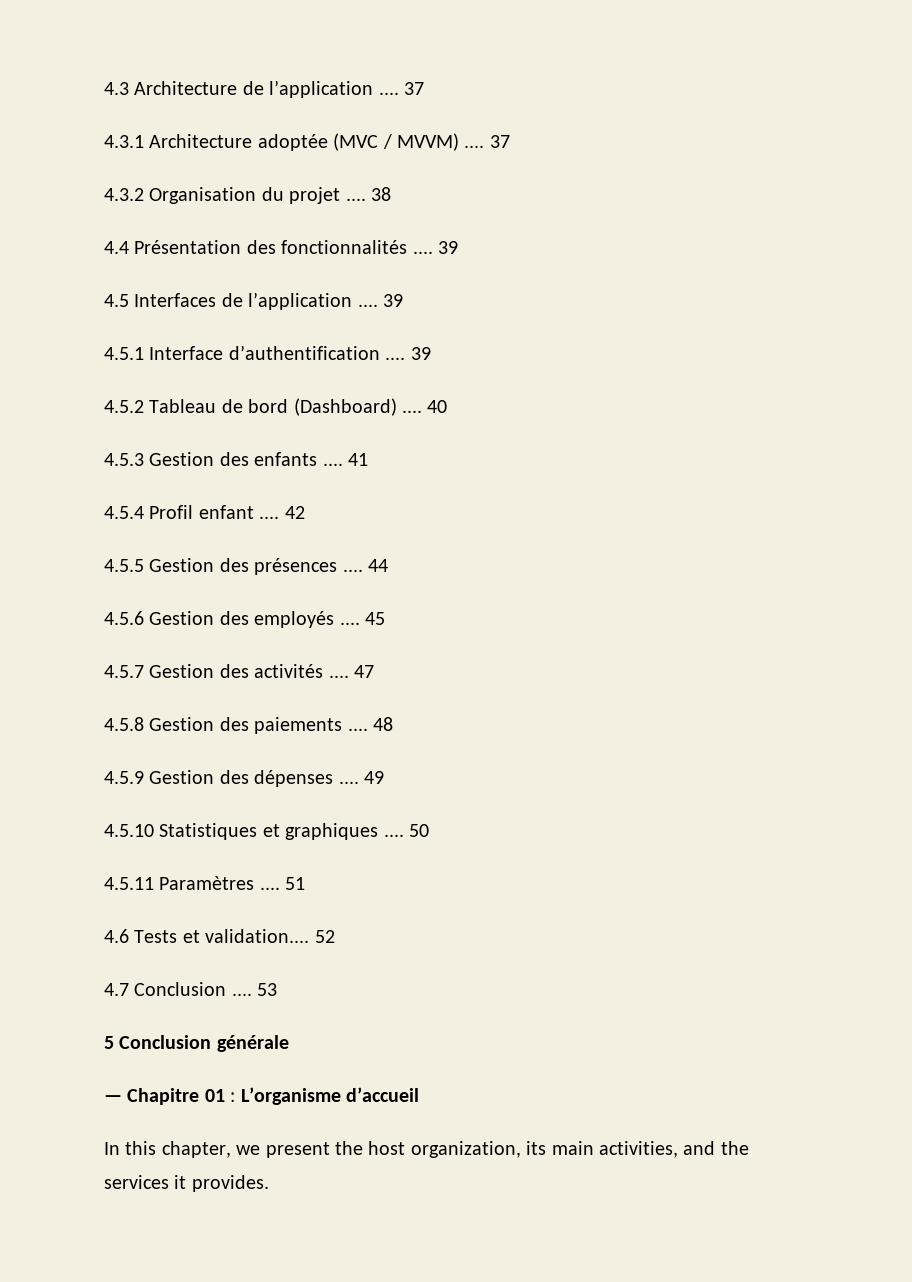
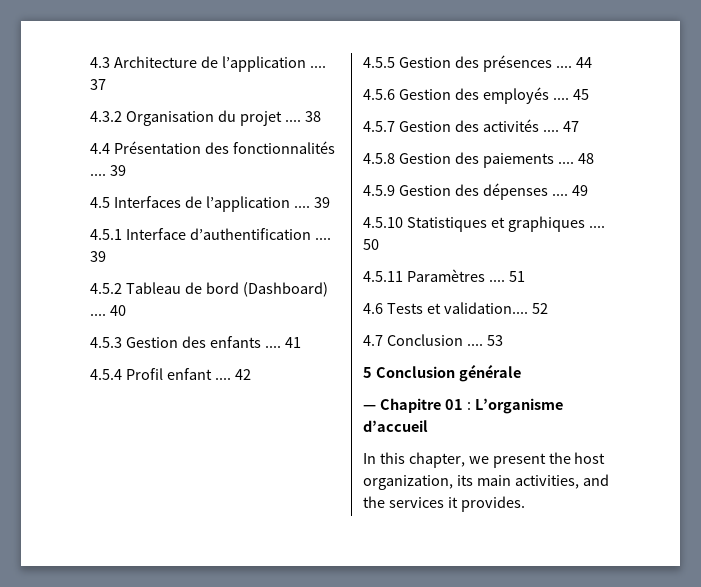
[104,133,510,151] // 4.3.1 Architecture adoptée (MVC / MVVM) .... 37 -> (106, 84) none

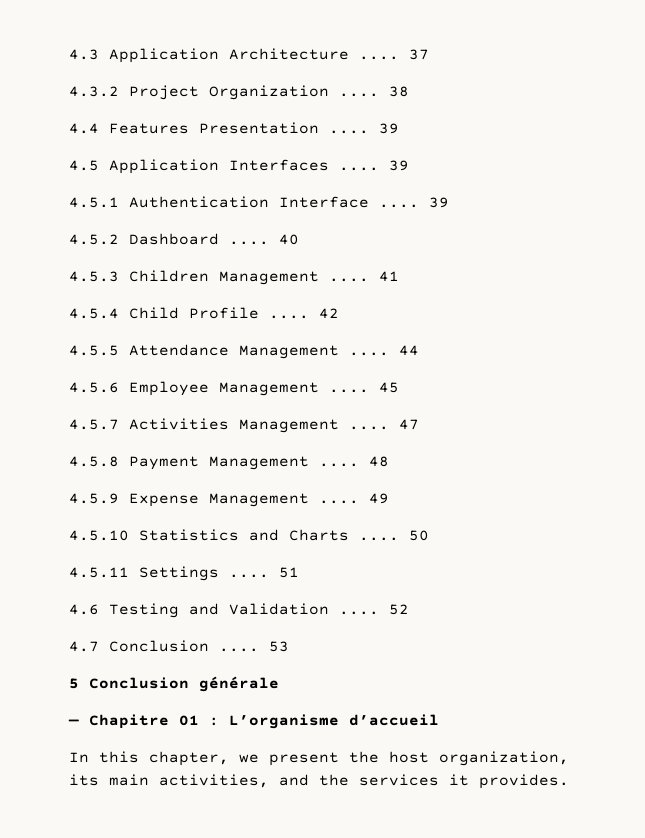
[113,56,306,72] Architecture de l’application -> [109,48,349,63] Application Architecture
[125,110,282,126] Organisation du projet -> [129,85,329,100] Project Organization
[113,141,335,154] Présentation des fonctionnalités -> [109,122,319,134] Features Presentation
[113,196,290,212] Interfaces de l’application -> [109,159,329,174] Application Interfaces
[125,228,311,240] Interface d’authentification -> [129,196,369,208] Authentication Interface
[125,282,328,297] Tableau de bord (Dashboard) -> [129,233,219,245] Dashboard
[125,336,261,348] Gestion des enfants -> [129,270,319,285] Children Management
[125,368,212,380] Profil enfant -> [129,307,259,319] Child Profile
[398,55,552,72] Gestion des présences -> [129,344,339,359] Attendance Management
[398,87,549,104] Gestion des employés -> [129,381,319,396] Employee Management
[398,119,539,132] Gestion des activités -> [129,418,339,433] Activities Management
[398,152,554,168] Gestion des paiements -> [129,456,309,470] Payment Management
[398,183,548,200] Gestion des dépenses -> [129,493,309,507] Expense Management
[406,216,585,232] Statistiques et graphiques -> [139,529,349,541] Statistics and Charts
[406,269,485,282] Paramètres -> [139,566,219,581] Settings
[386,302,528,314] Tests et validation.... -> [109,603,379,618] Testing and Validation ....

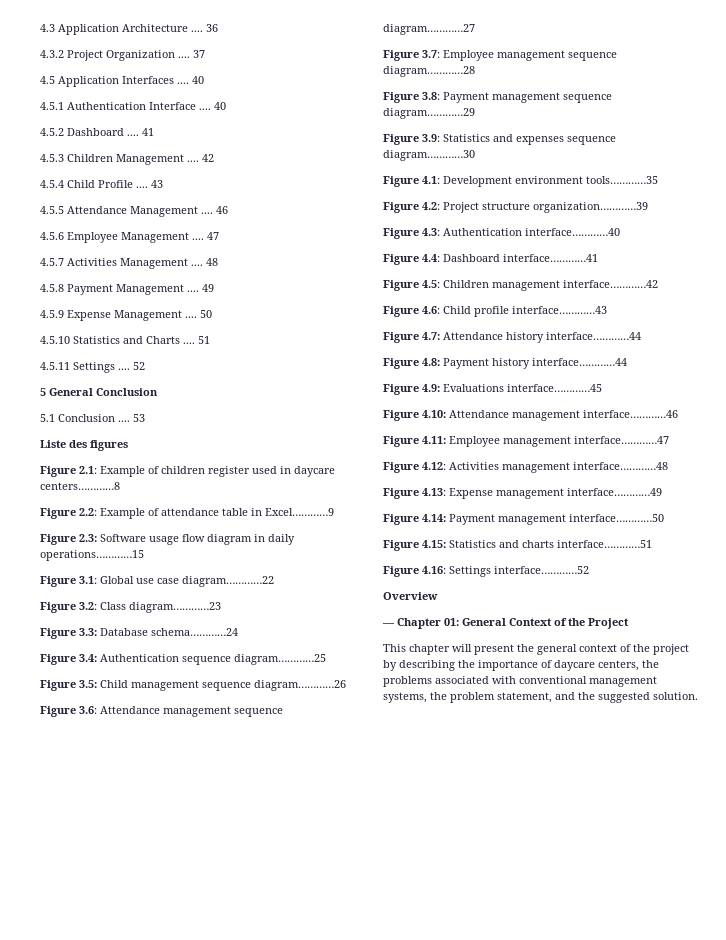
[409,49,429,60] 37 -> [206,24,218,32] 36
[389,86,409,97] [69,122,399,134] 38 // 4.4 Features Presentation .... 39 -> [193,50,205,58] 37
[389,160,409,171] 39 -> [192,76,204,84] 40
[429,197,449,208] 39 -> [214,102,226,110] 40
[279,234,299,245] 40 -> [142,128,154,136] 41
[379,271,399,282] 41 -> [202,154,214,162] 42
[319,308,339,319] 42 -> [151,180,163,188] 43
[399,345,419,356] 44 -> [216,206,228,214] 46
[379,382,399,393] 45 -> [207,232,219,240] 47
[399,419,419,430] 47 -> [206,258,218,266] 48
[369,456,389,467] 48 -> [202,284,214,292] 49
[369,493,389,504] 49 -> [200,310,212,318] 50
[409,530,429,541] 50 -> [198,336,210,344] 51
[279,567,299,578] [69,603,409,618] [69,640,289,652] [69,676,279,692] [68,714,439,729] [69,751,569,766] [69,774,569,789] 51 // 4.6 Testing and Validation .... 52 // 4.7 Conclusion .... 53 // 5 Conclusion générale // — Chapitre 01 : L’organisme d’accueil // In this chapter, we present the host organization, its main activities, and the services it provides. -> [133,362,145,370] [40,388,158,396] [40,414,145,422] [40,440,128,451] [40,466,335,477] [40,482,120,490] [40,508,334,519] [40,534,295,545] [40,550,144,561] [40,576,274,587] [40,602,221,613] [40,628,238,639] [40,654,326,665] [40,680,346,691] [40,706,283,717] [383,24,475,35] [383,50,617,61] [383,66,475,77] [383,92,612,103] [383,108,475,119] [383,134,616,145] [383,150,475,161] [383,176,658,187] [383,202,648,213] [383,228,620,239] [383,254,598,265] [383,280,658,291] [383,306,607,317] [383,332,641,343] [383,358,627,369] [383,384,602,395] [383,410,678,421] [383,436,669,447] [383,462,668,473] [383,488,662,499] [383,514,664,525] [383,540,652,551] [383,566,589,577] [383,592,438,600] [382,618,629,629] [383,644,689,655] [383,660,659,671] [383,676,657,687] [383,692,698,703] 52 // 5 General Conclusion // 5.1 Conclusion .... 53 // Liste des figures // Figure 2.1: Example of children register used in daycare centers…………8 // Figure 2.2: Example of attendance table in Excel…………9 // Figure 2.3: Software usage flow diagram in daily operations…………15 // Figure 3.1: Global use case diagram…………22 // Figure 3.2: Class diagram…………23 // Figure 3.3: Database schema…………24 // Figure 3.4: Authentication sequence diagram…………25 // Figure 3.5: Child management sequence diagram…………26 // Figure 3.6: Attendance management sequence diagram…………27 // Figure 3.7: Employee management sequence diagram…………28 // Figure 3.8: Payment management sequence diagram…………29 // Figure 3.9: Statistics and expenses sequence diagram…………30 // Figure 4.1: Development environment tools…………35 // Figure 4.2: Project structure organization…………39 // Figure 4.3: Authentication interface…………40 // Figure 4.4: Dashboard interface…………41 // Figure 4.5: Children management interface…………42 // Figure 4.6: Child profile interface…………43 // Figure 4.7: Attendance history interface…………44 // Figure 4.8: Payment history interface…………44 // Figure 4.9: Evaluations interface…………45 // Figure 4.10: Attendance management interface…………46 // Figure 4.11: Employee management interface…………47 // Figure 4.12: Activities management interface…………48 // Figure 4.13: Expense management interface…………49 // Figure 4.14: Payment management interface…………50 // Figure 4.15: Statistics and charts interface…………51 // Figure 4.16: Settings interface…………52 // Overview // — Chapter 01: General Context of the Project // This chapter will present the general context of the project by describing the importance of daycare centers, the problems associated with conventional management systems, the problem statement, and the suggested solution.

